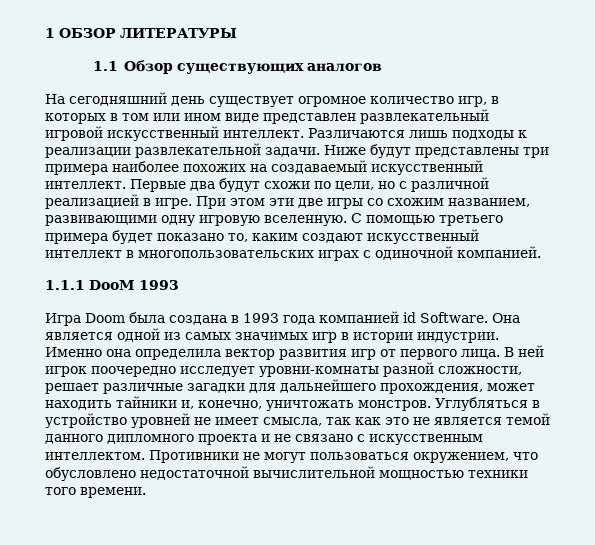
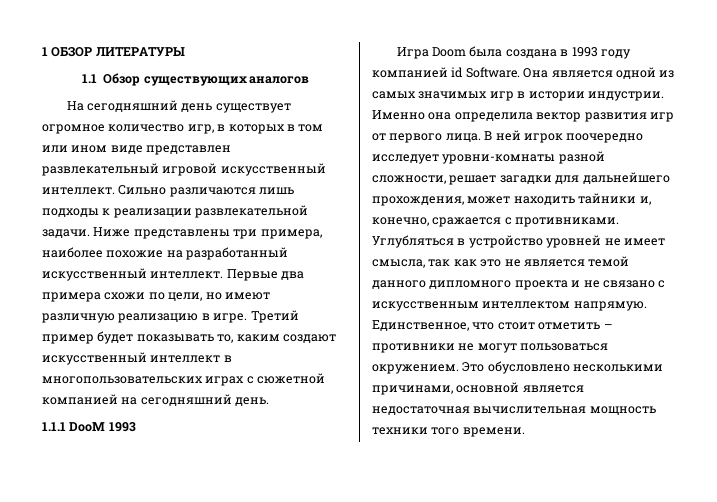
[308,128,405,138] Различаются -> [118,185,256,197] Сильно различаются
[370,144,411,158] будут -> (131, 232) none
[45,160,367,175] примера наиболее похожих на создаваемый -> [260,229,322,239] [42,247,289,260] примера, наиболее похожие на разработанный
[219,178,260,192] будут -> [42,292,101,302] примера
[399,177,489,192] [45,194,530,209] [45,213,503,226] [45,230,224,244] с различной реализацией в игре. При этом эти две игры со схожим названием, развивающими одну игровую вселенную. С помощью третьего примера будет показано -> [224,292,270,300] [42,310,299,323] [42,331,214,344] имеют различную реализацию в игре. Третий пример будет показывать
[375,246,541,260] одиночной компанией. -> [257,373,326,384] [42,394,270,406] сюжетной компанией на сегодняшний день.
[283,315,315,325] года -> [600,49,631,59] году
[103,383,183,394] различные -> (497, 180) none
[266,400,431,411] уничтожать монстров. -> [432,217,620,227] сражается с противниками.
[45,450,538,463] [45,466,464,481] интеллектом. Противники не могут пользоваться окружением, что обусловлено недостаточной вычислительной мощностью -> [482,301,647,311] [372,320,613,331] [372,343,609,353] [372,361,664,374] [372,382,584,395] [372,406,656,415] интеллектом напрямую. Единственное, что стоит отметить – противники не могут пользоваться окружением. Это обусловлено несколькими причинами, основной является недостаточная вычислительная мощность

